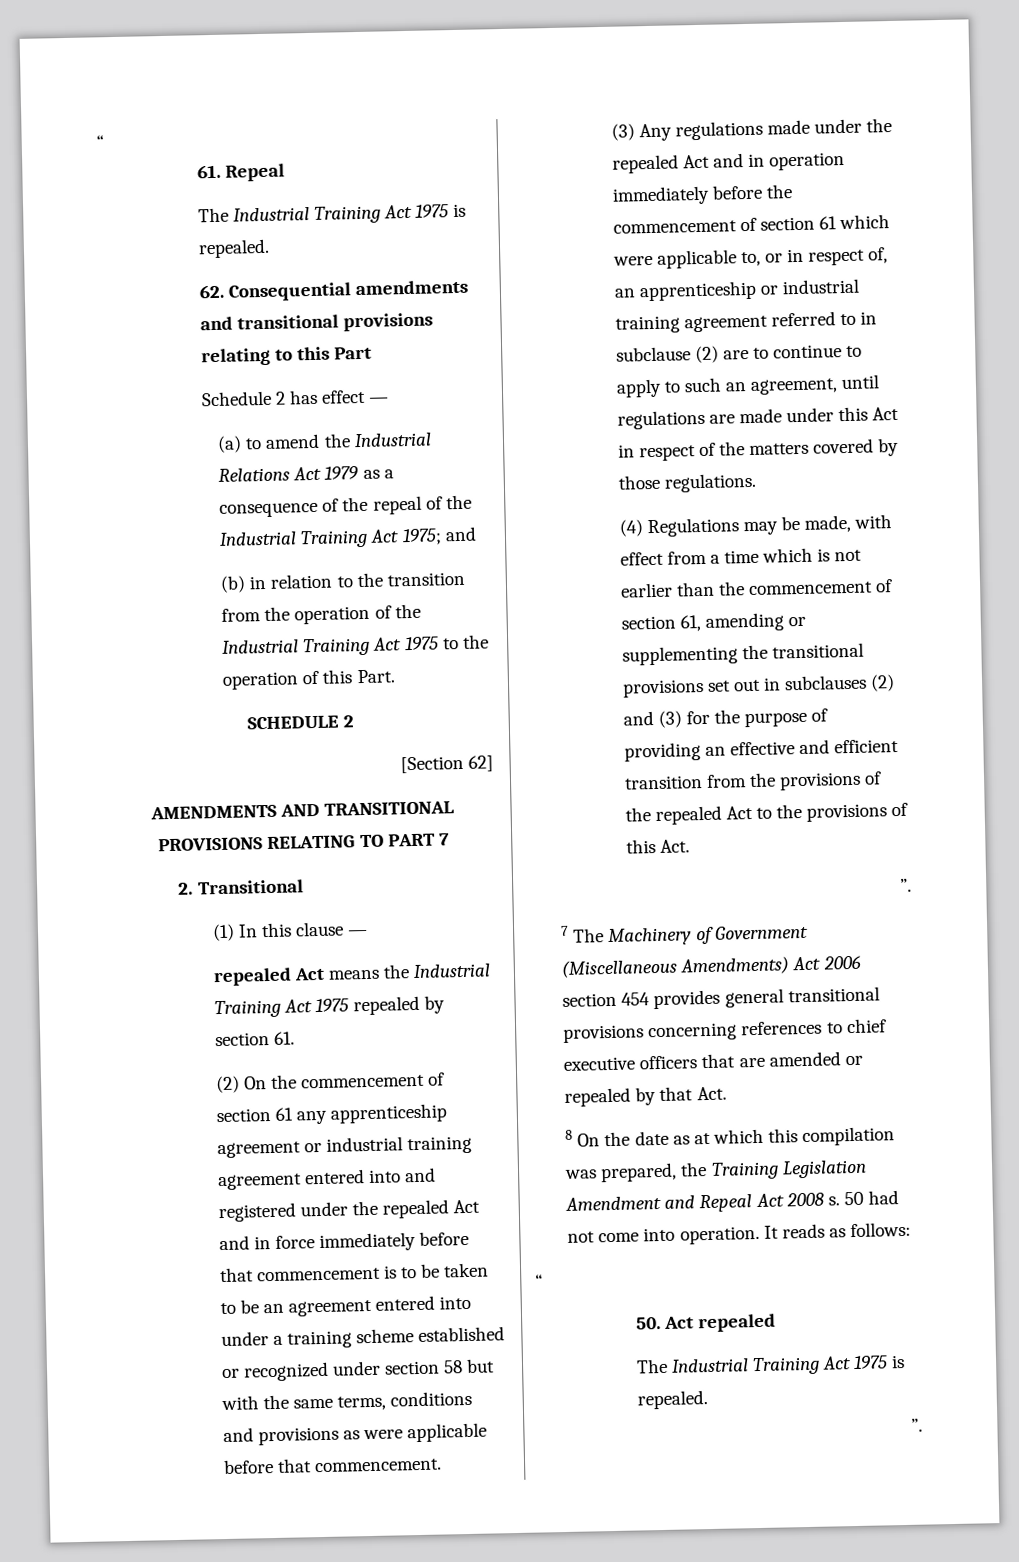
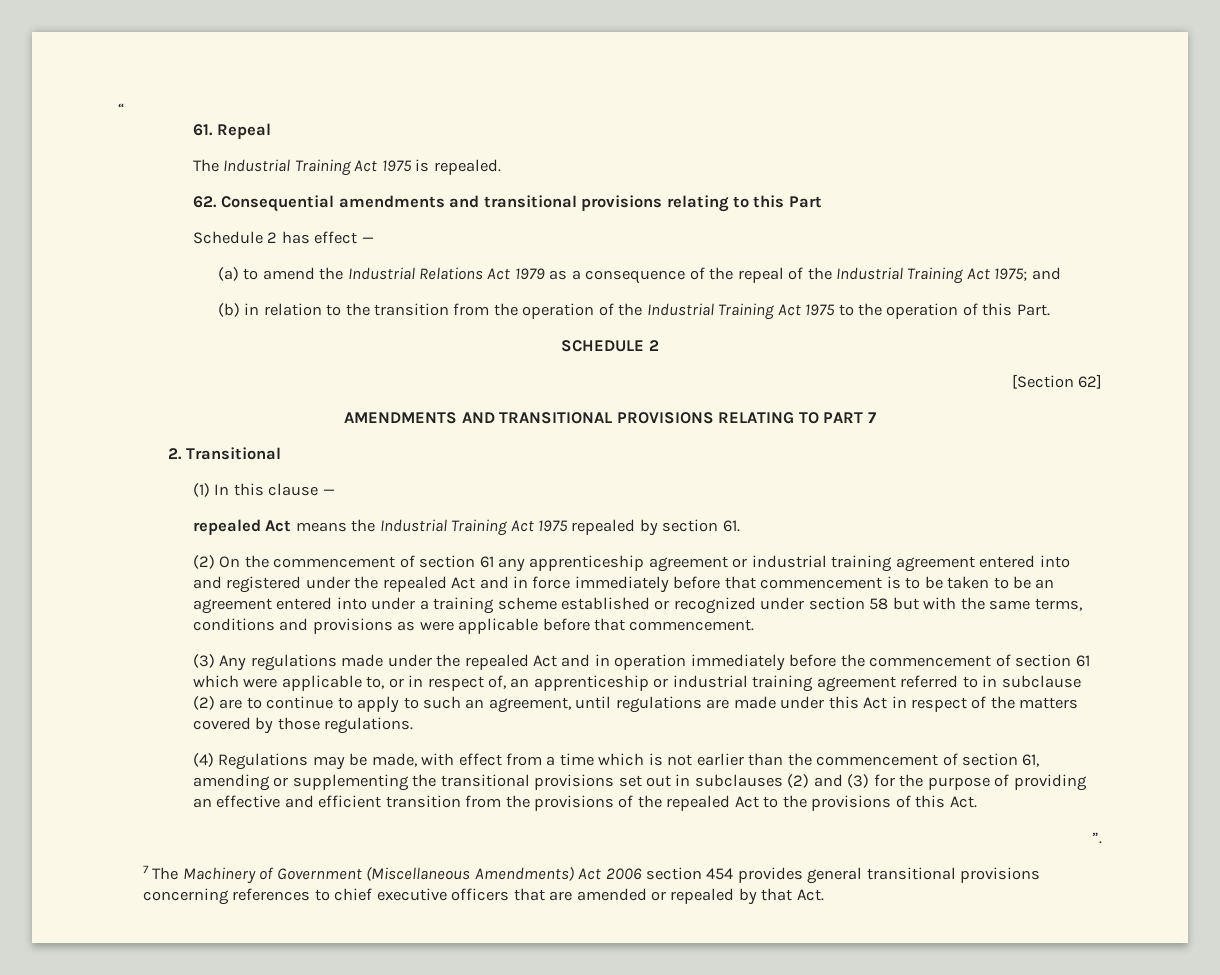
[565,1126,896,1147] [565,1159,867,1183] [565,1190,900,1213] [567,1221,912,1245] [535,1274,543,1288] [635,1313,776,1333] [635,1354,906,1376] [636,1390,708,1410] [911,1418,923,1432] // 8 On the date as at which this compilation was prepared, the Training Legislation Amendment and Repeal Act 2008 s. 50 had not come into operation. It reads as follows: // “ // 50. Act repealed // The Industrial Training Act 1975 is repealed. // ”. -> (824, 895) none

